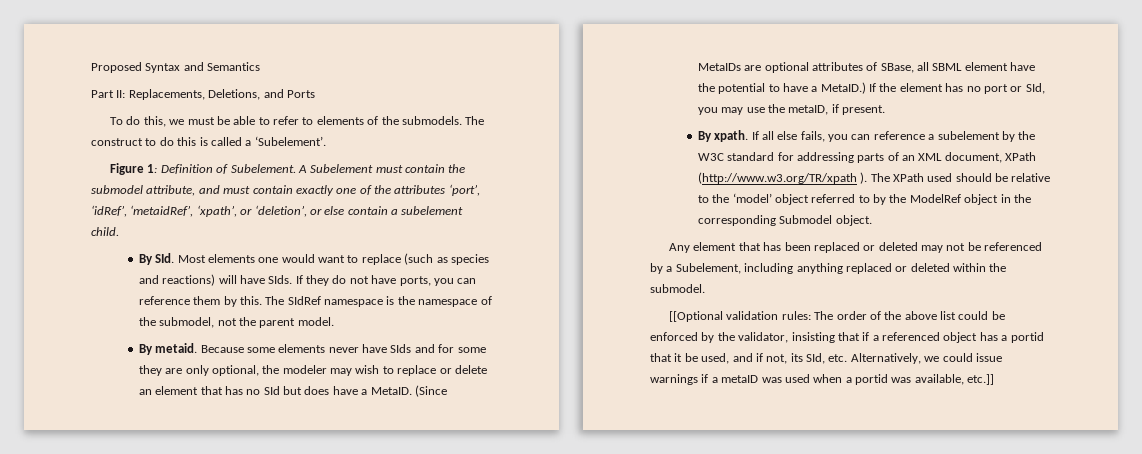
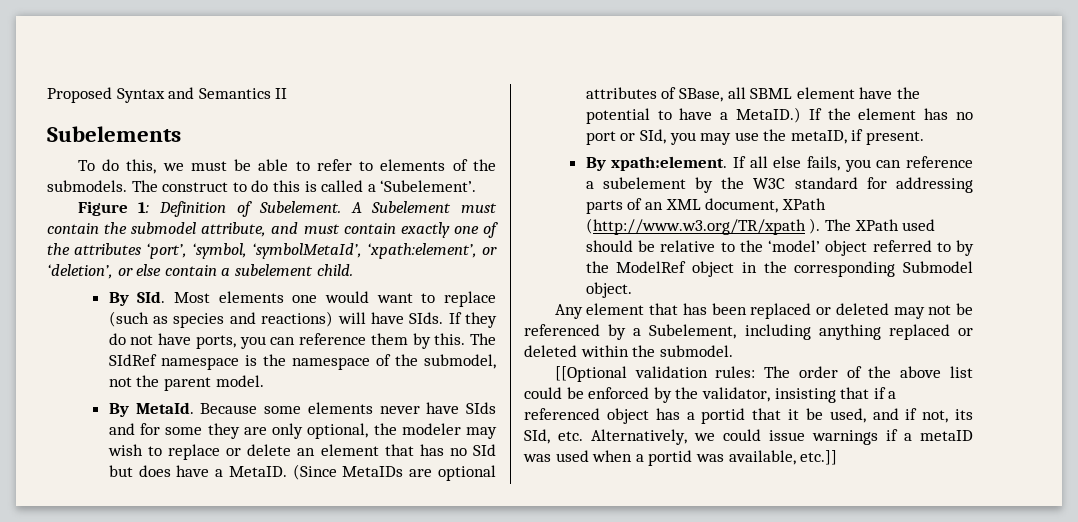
[91,89,315,100] // Part II: Replacements, Deletions, and Ports -> [275,88,288,99] [47,126,181,142] II // Subelements
[91,205,237,217] ‘idRef’, ‘metaidRef’, ‘xpath’, -> [192,243,477,259] ‘symbol, ‘symbolMetaId’, ‘xpath:element’,
[155,343,198,353] metaid. -> [135,402,194,414] MetaId.
[714,130,749,142] xpath. -> [611,156,728,171] xpath:element.

